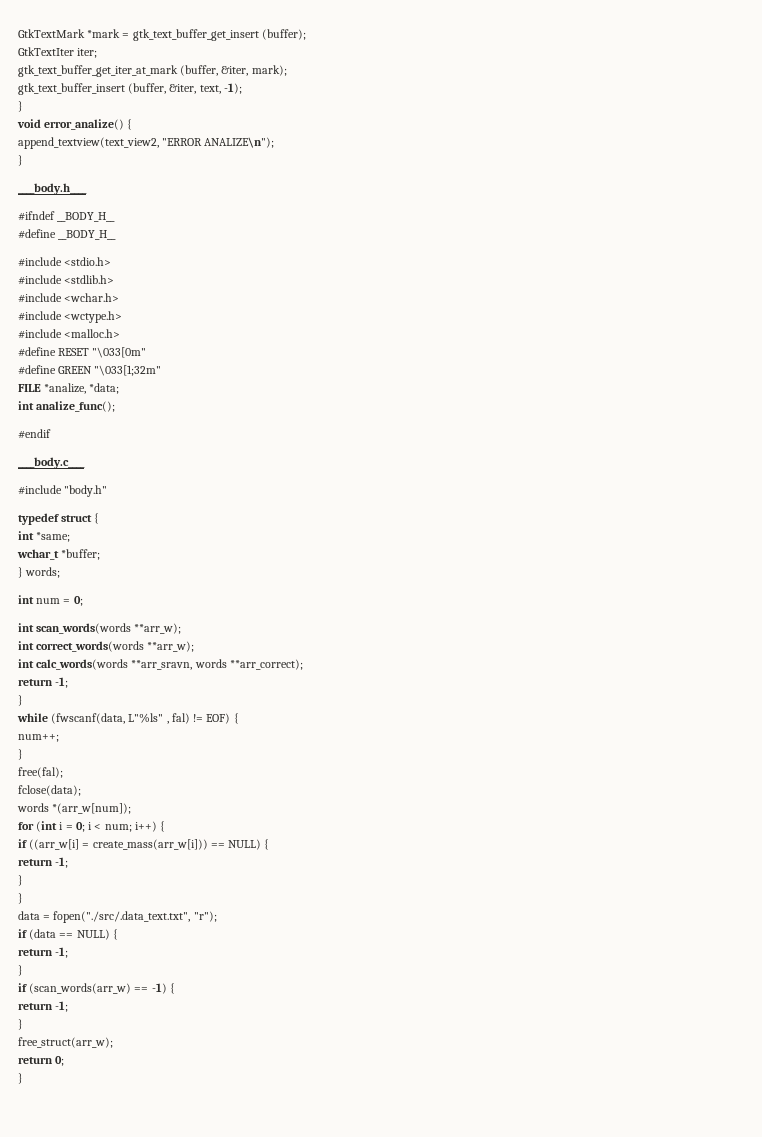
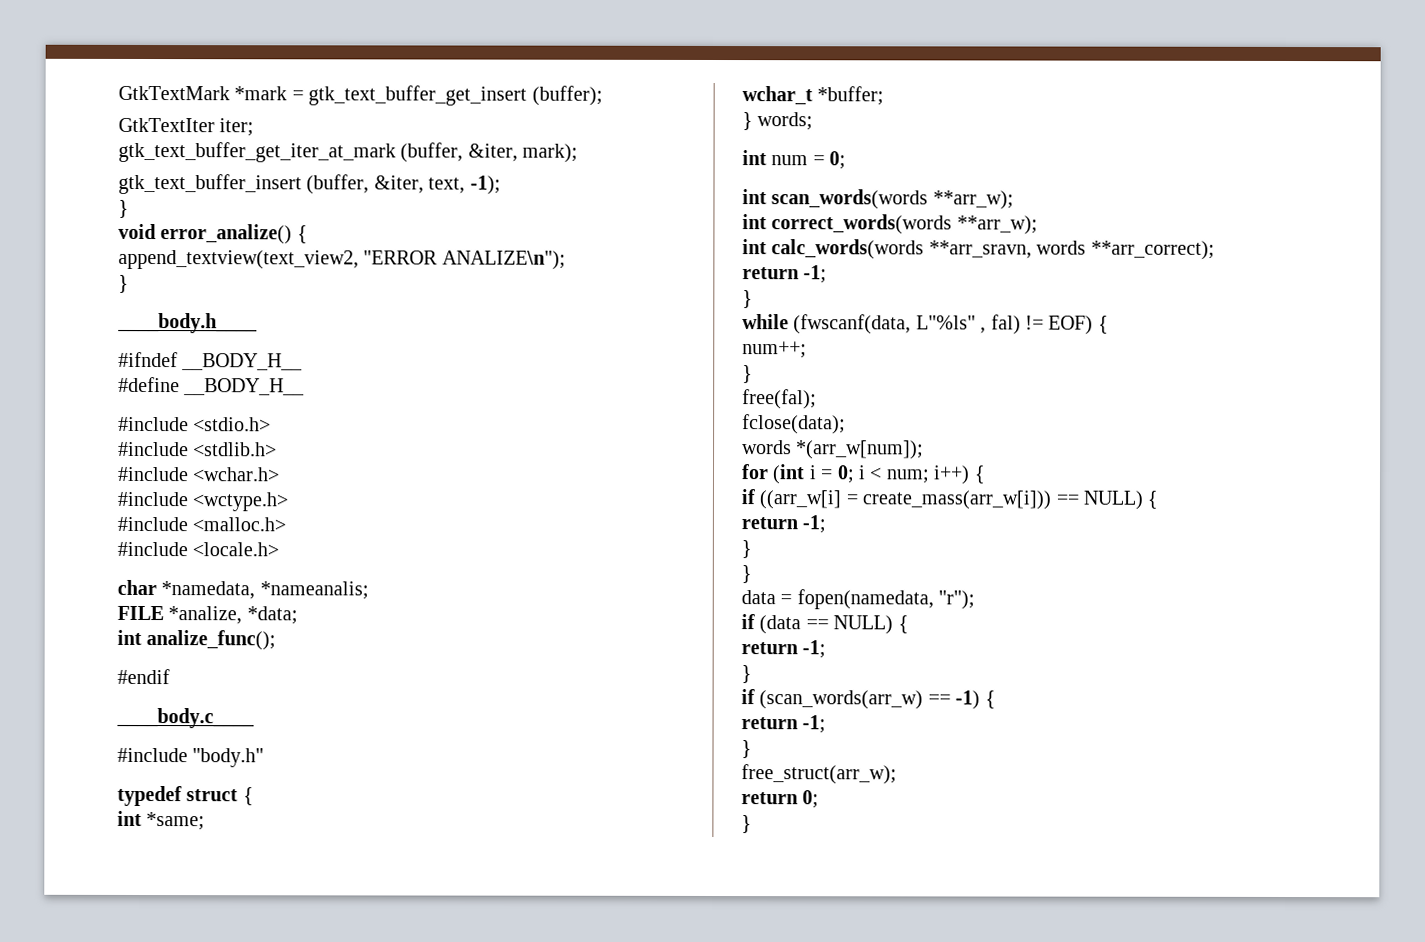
[18,347,147,358] [18,365,162,376] #define RESET "\033[0m" // #define GREEN "\033[1;32m" -> [117,541,280,557] [117,579,369,600] #include <locale.h> // char *namedata, *nameanalis;
[53,911,191,923] fopen("./src/.data_text.txt", -> [796,589,934,610] fopen(namedata,

